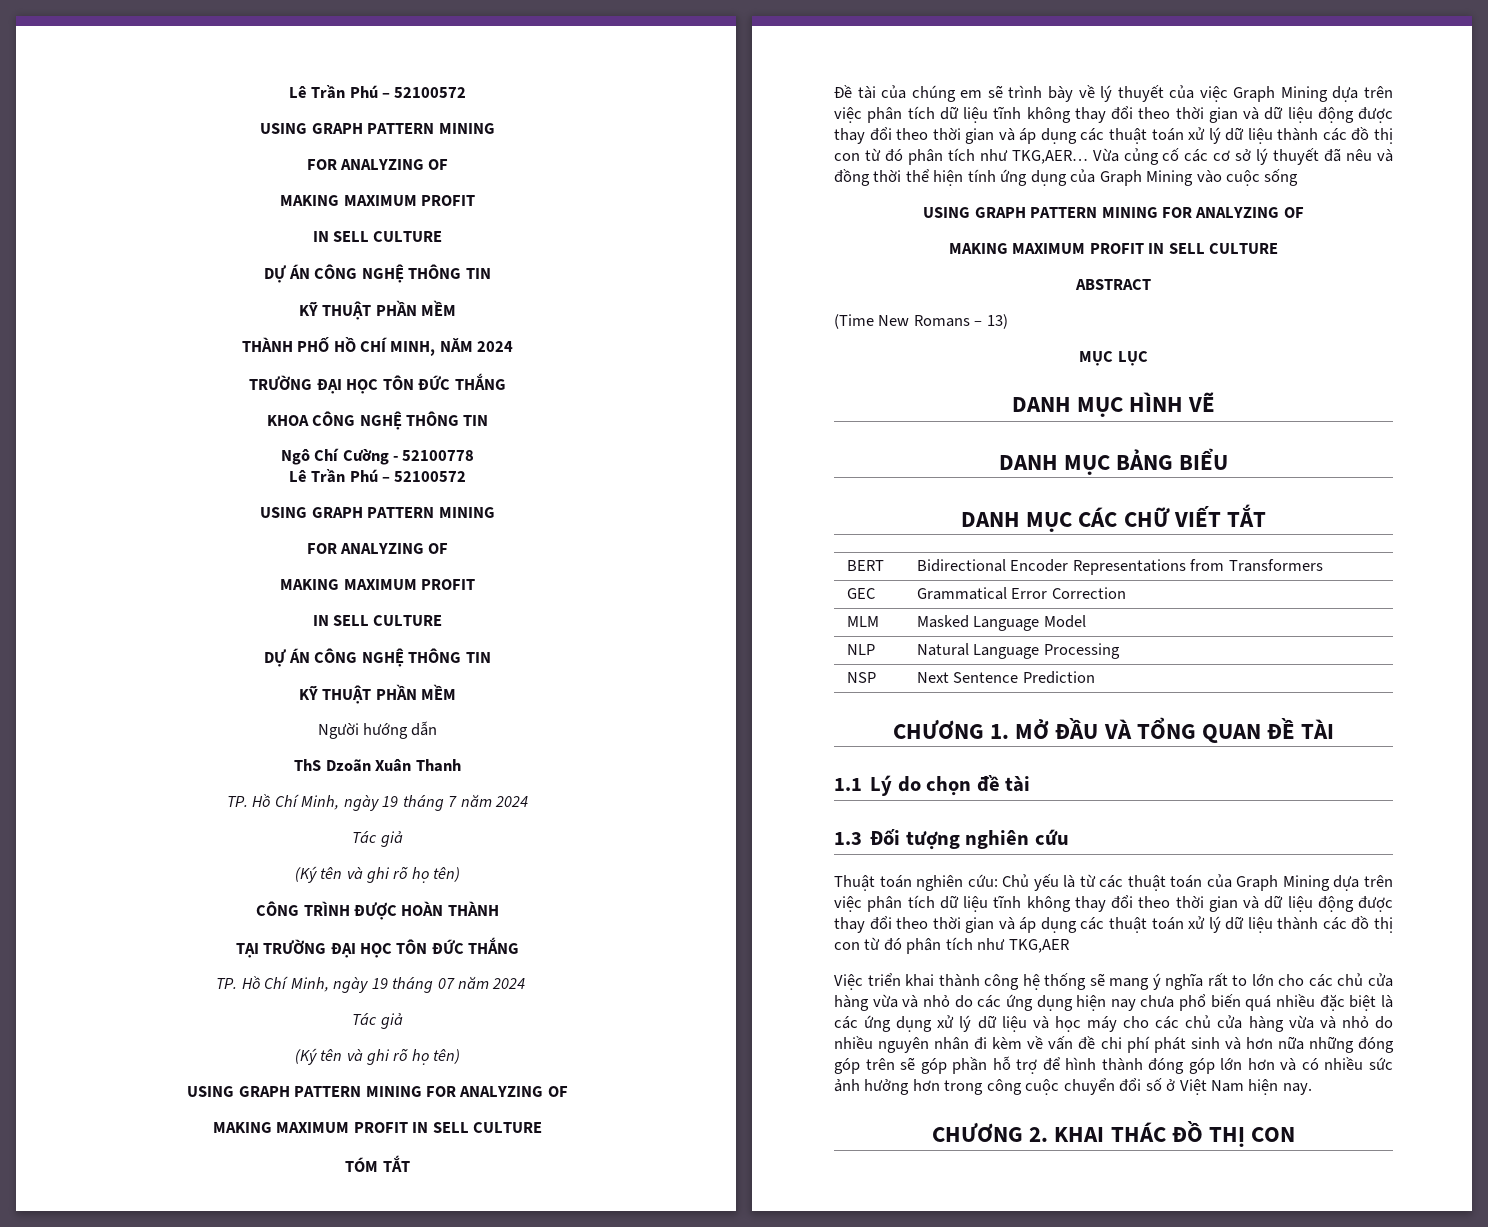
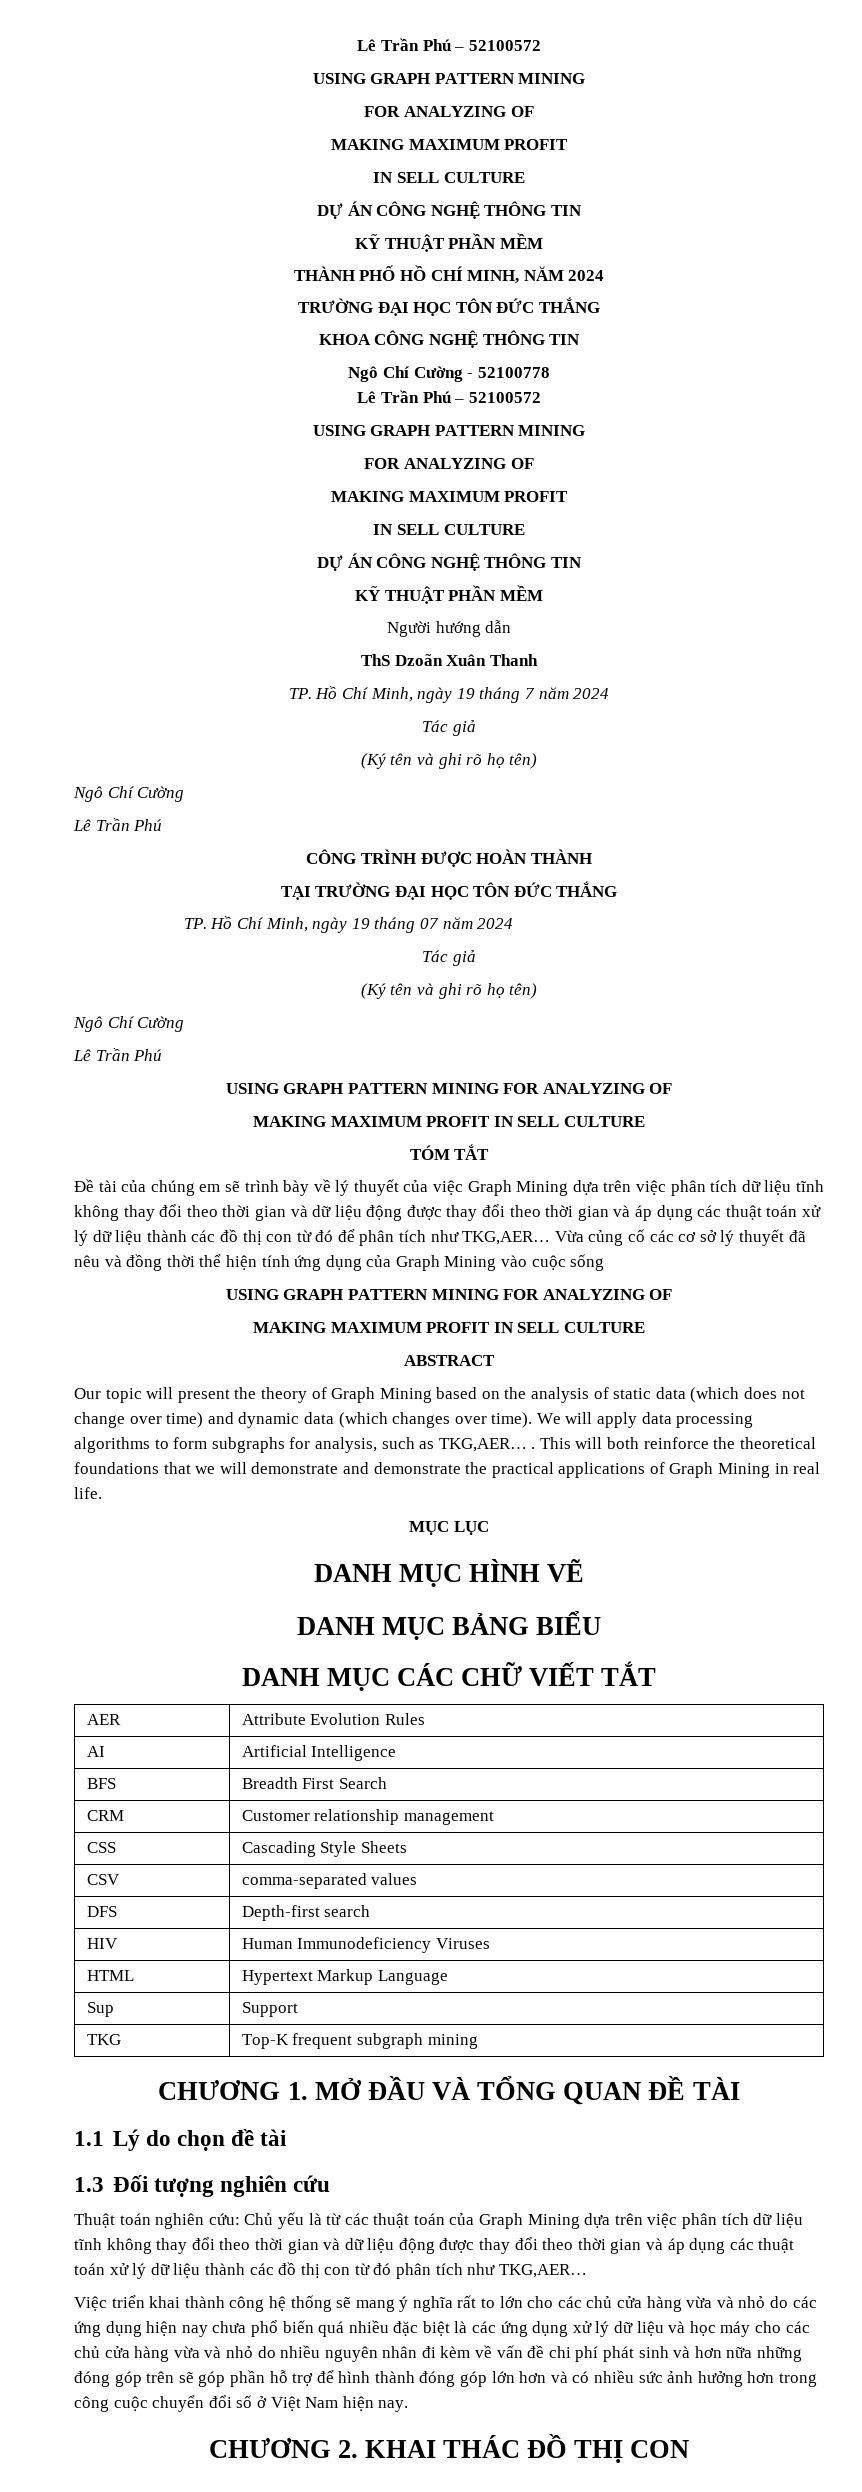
(461, 874) none -> [73,786,185,802] [73,818,163,831] // Ngô Chí Cường // Lê Trần Phú
(461, 1056) none -> [73,1016,185,1032] [73,1048,163,1061] // Ngô Chí Cường // Lê Trần Phú
(903, 155) none -> [337,1229,355,1242] để
[834,314,1008,329] (Time New Romans – 13) -> [74,1387,805,1403] [74,1412,754,1428] [74,1437,816,1453] [74,1462,821,1478] [74,1487,102,1499] Our topic will present the theory of Graph Mining based on the analysis of static data (which does not change over time) and dynamic data (which changes over time). We will apply data processing algorithms to form subgraphs for analysis, such as TKG,AER… . This will both reinforce the theoretical foundations that we will demonstrate and demonstrate the practical applications of Graph Mining in real life.
[846,560,884,571] [916,559,1323,575] [846,588,875,599] [916,587,1126,600] [846,616,879,627] [916,615,1086,631] [846,644,875,655] [916,643,1120,659] [846,672,876,683] [916,671,1095,684] BERT | Bidirectional Encoder Representations from Transformers // GEC | Grammatical Error Correction // MLM | Masked Language Model // NLP | Natural Language Processing // NSP | Next Sentence Prediction -> [86,1714,121,1725] [241,1713,425,1725] [86,1746,105,1757] [241,1745,397,1761] [86,1778,116,1789] [241,1777,387,1789] [86,1810,124,1821] [241,1809,494,1825] [86,1842,116,1853] [241,1841,407,1857] [86,1874,120,1885] [241,1873,418,1889] [86,1906,117,1917] [241,1905,371,1921] [86,1938,118,1949] [241,1937,490,1953] [86,1970,134,1981] [241,1969,448,1985] [86,2002,114,2017] [241,2002,298,2017] [86,2034,121,2045] [241,2033,478,2049] AER | Attribute Evolution Rules // AI | Artificial Intelligence // BFS | Breadth First Search // CRM | Customer relationship management // CSS | Cascading Style Sheets // CSV | comma-separated values // DFS | Depth-first search // HIV | Human Immunodeficiency Viruses // HTML | Hypertext Markup Language // Sup | Support // TKG | Top-K frequent subgraph mining
[1008,939,1069,953] TKG,AER -> [498,2264,587,2278] TKG,AER…

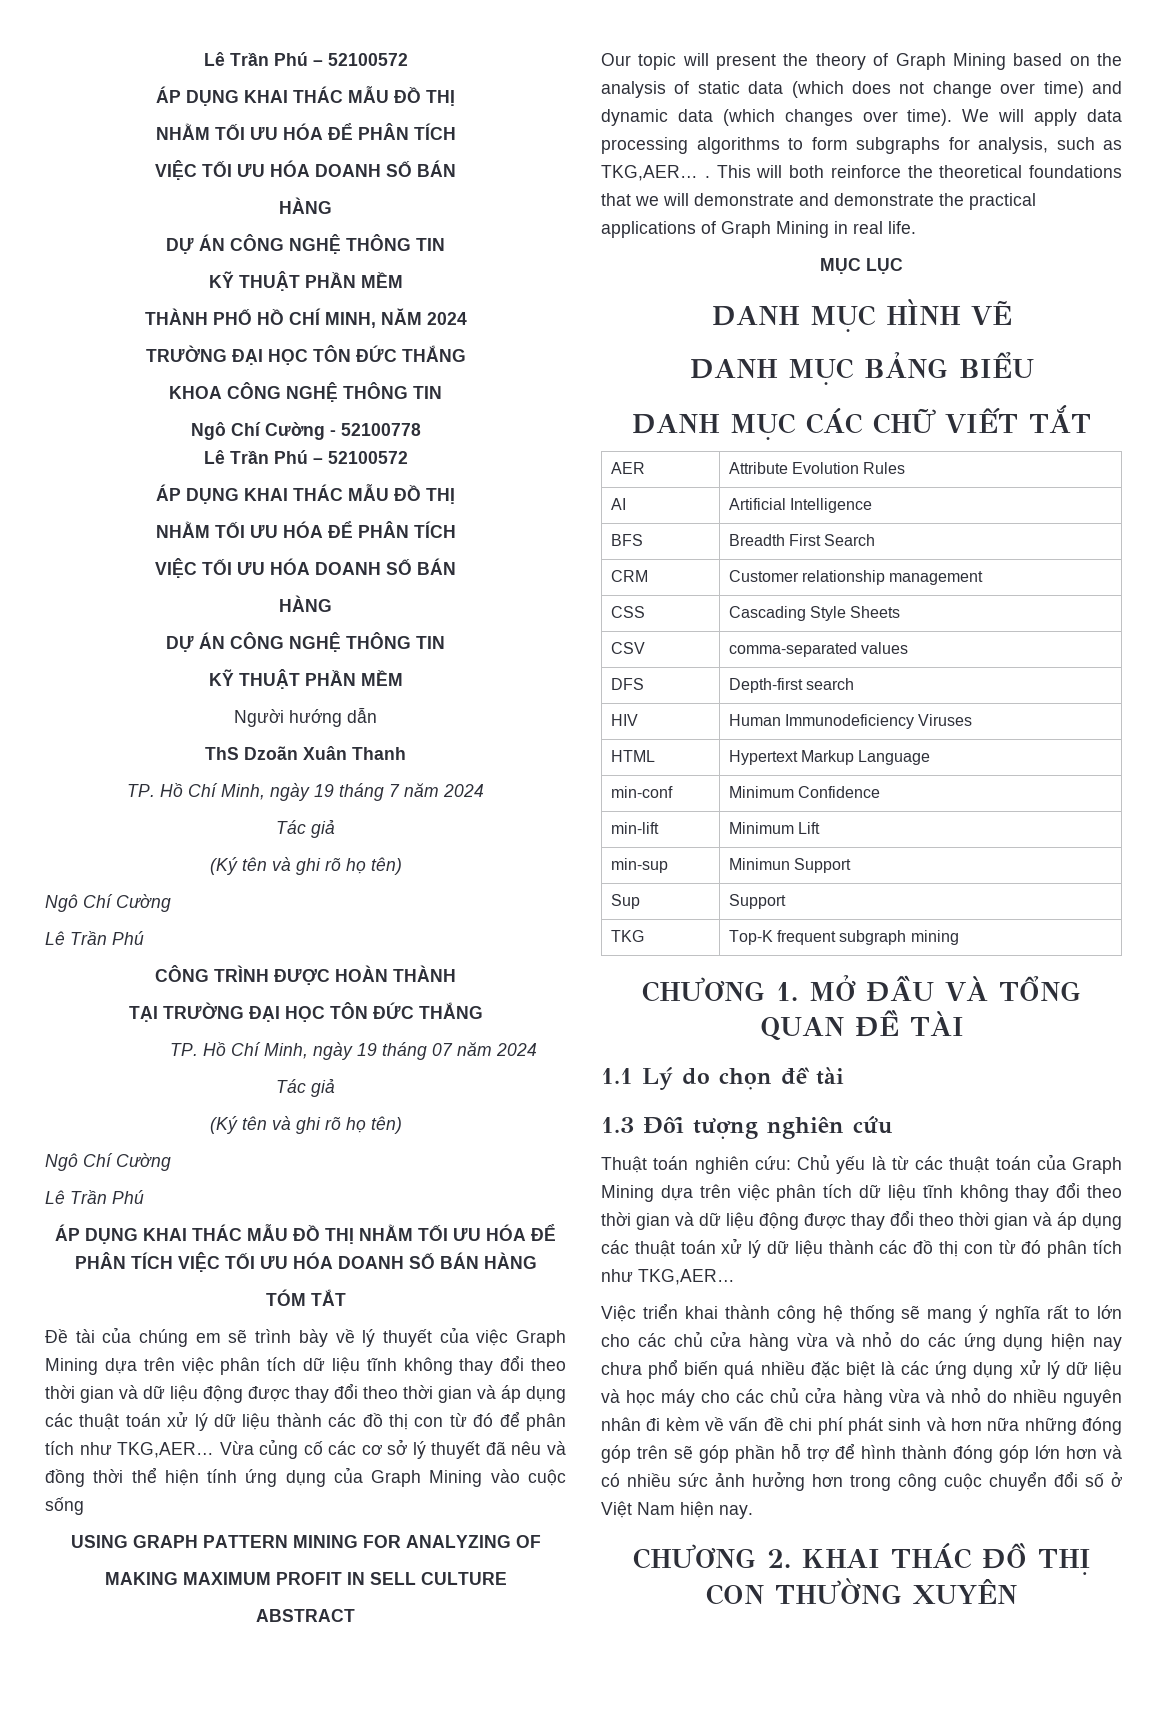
[357,38,541,51] [312,73,586,84] [364,106,534,117] [330,139,569,150] [373,172,525,183] Lê Trần Phú – 52100572 // USING GRAPH PATTERN MINING // FOR ANALYZING OF // MAKING MAXIMUM PROFIT // IN SELL CULTURE -> [203,52,408,66] [156,86,455,106] [155,123,456,140] [155,160,456,180] [279,197,332,214] Lê Trần Phú – 52100572 // ÁP DỤNG KHAI THÁC MẪU ĐỒ THỊ // NHẰM TỐI ƯU HÓA ĐỂ PHÂN TÍCH // VIỆC TỐI ƯU HÓA DOANH SỐ BÁN // HÀNG
[312,425,586,436] [364,458,534,469] [330,491,569,502] [373,524,525,535] USING GRAPH PATTERN MINING // FOR ANALYZING OF // MAKING MAXIMUM PROFIT // IN SELL CULTURE -> [156,484,455,504] [155,521,456,538] [155,558,456,578] [279,595,332,612] ÁP DỤNG KHAI THÁC MẪU ĐỒ THỊ // NHẰM TỐI ƯU HÓA ĐỂ PHÂN TÍCH // VIỆC TỐI ƯU HÓA DOANH SỐ BÁN // HÀNG
[225,1083,673,1094] [253,1116,645,1127] USING GRAPH PATTERN MINING FOR ANALYZING OF // MAKING MAXIMUM PROFIT IN SELL CULTURE -> [55,1224,556,1244] [74,1252,537,1272] ÁP DỤNG KHAI THÁC MẪU ĐỒ THỊ NHẰM TỐI ƯU HÓA ĐỂ PHÂN TÍCH VIỆC TỐI ƯU HÓA DOANH SỐ BÁN HÀNG
(448, 1977) none -> [610,786,673,798] [728,786,881,798] [610,822,659,834] [728,822,821,834] [610,858,668,873] [728,858,852,873] // min-conf | Minimum Confidence // min-lift | Minimum Lift // min-sup | Minimun Support
(690, 2449) none -> [775,1578,1017,1604] THƯỜNG XUYÊN

